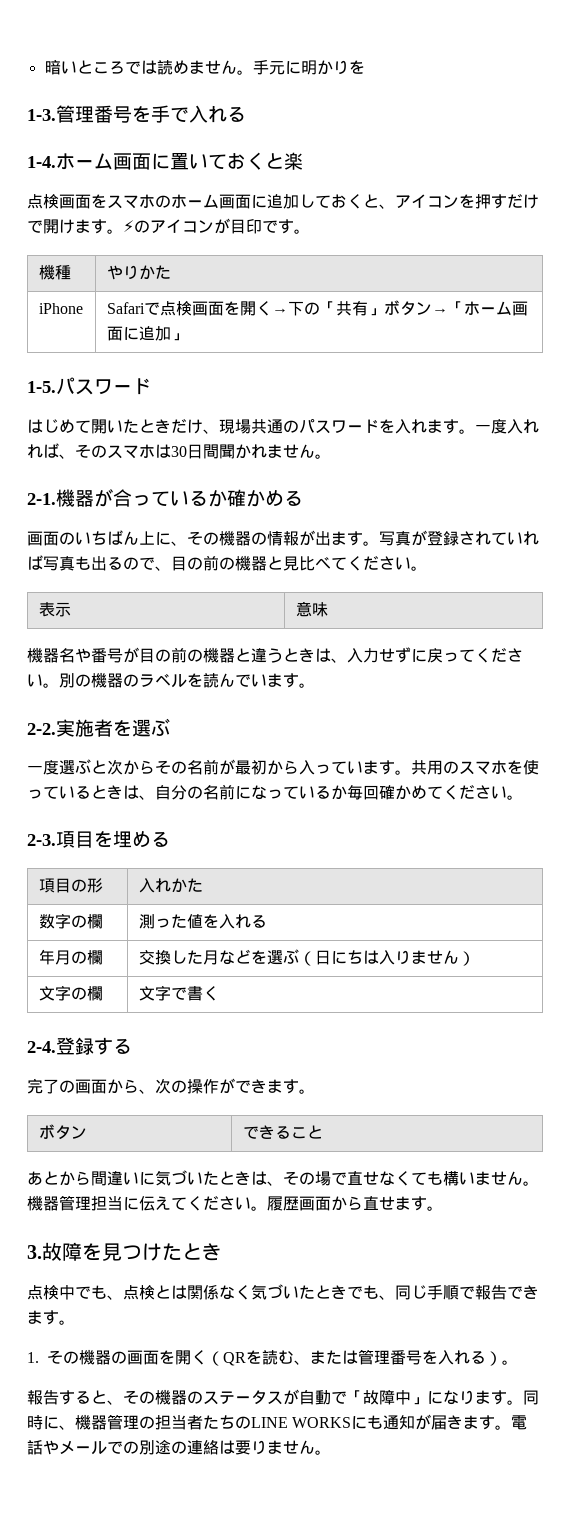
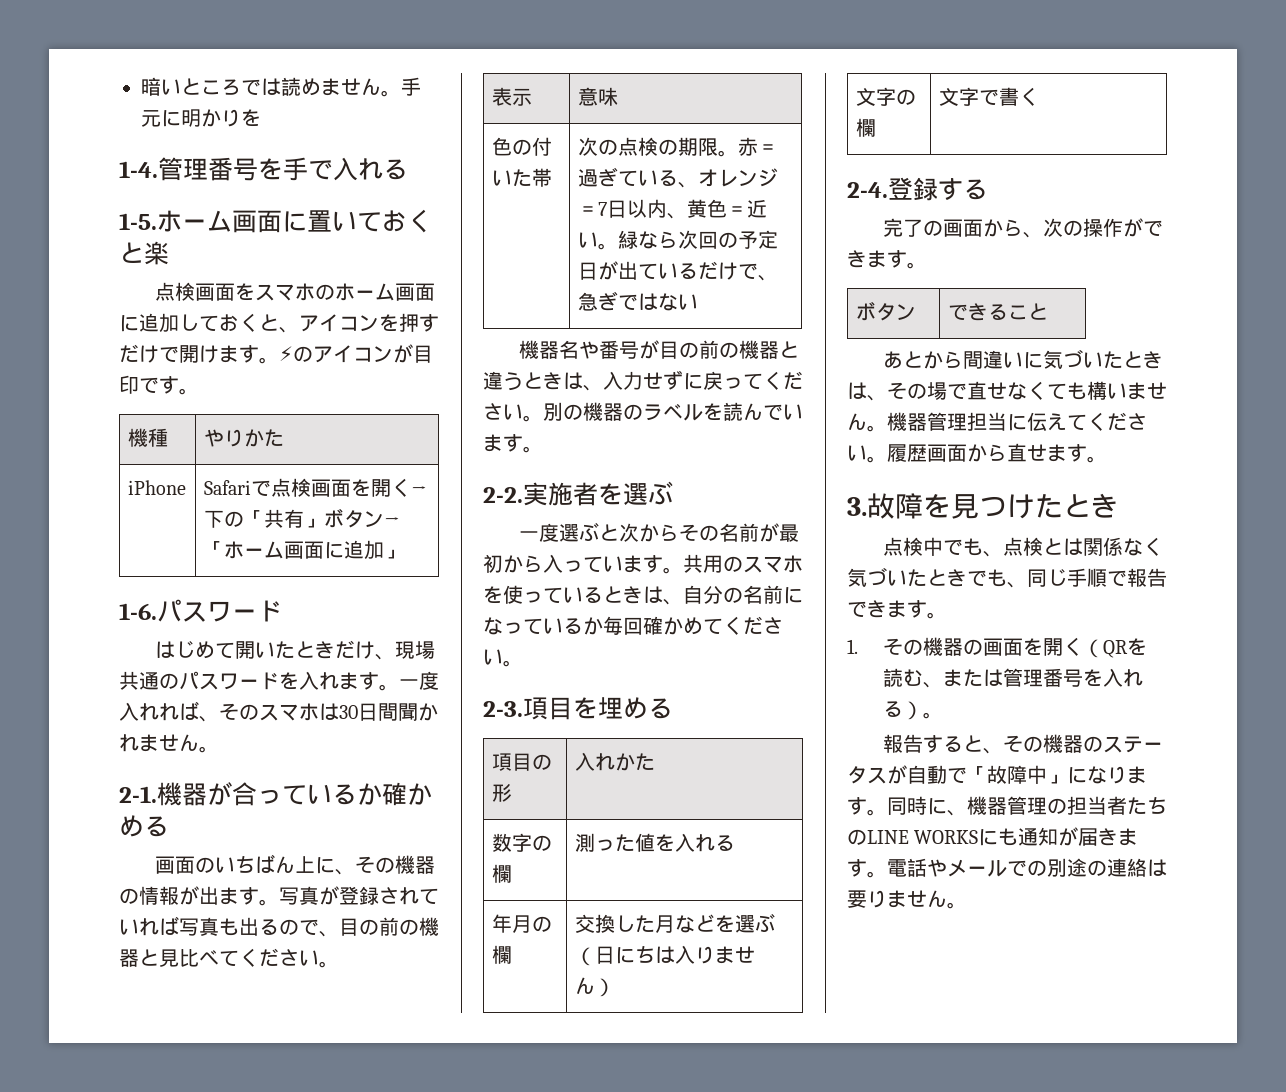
[27,109,56,121] 1-3. -> [119,161,158,178] 1-4.
[27,156,56,168] 1-4. -> [119,213,157,230] 1-5.
[27,381,56,393] 1-5. -> [119,603,157,620] 1-6.
(328, 609) none -> [491,137,552,156] [491,168,552,187] [577,137,778,157] [577,167,778,188] [577,199,767,219] [577,230,778,250] [577,261,778,281] [577,291,698,311] // 色の付いた帯 | 次の点検の期限。赤＝過ぎている、オレンジ＝7日以内、黄色＝近い。緑なら次回の予定日が出ているだけで、急ぎではない

